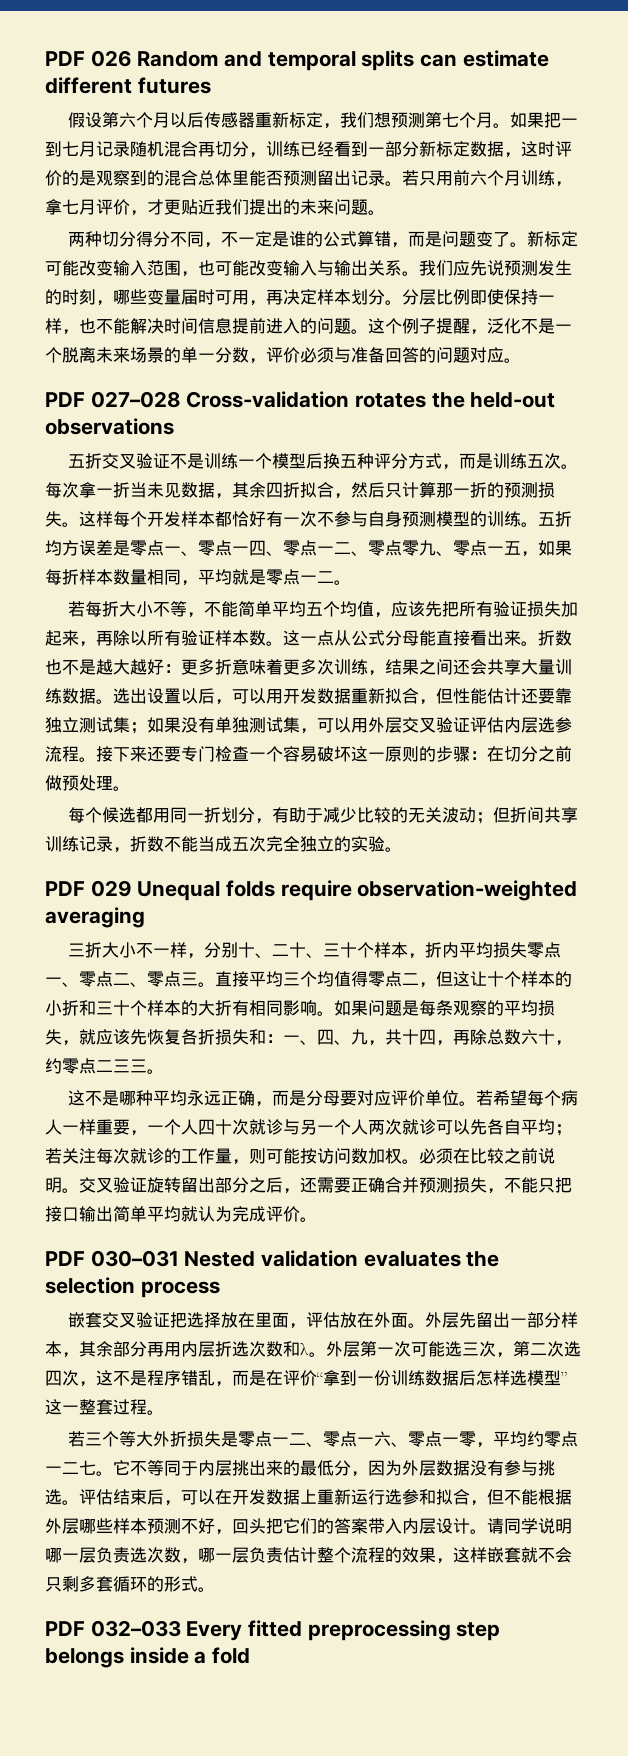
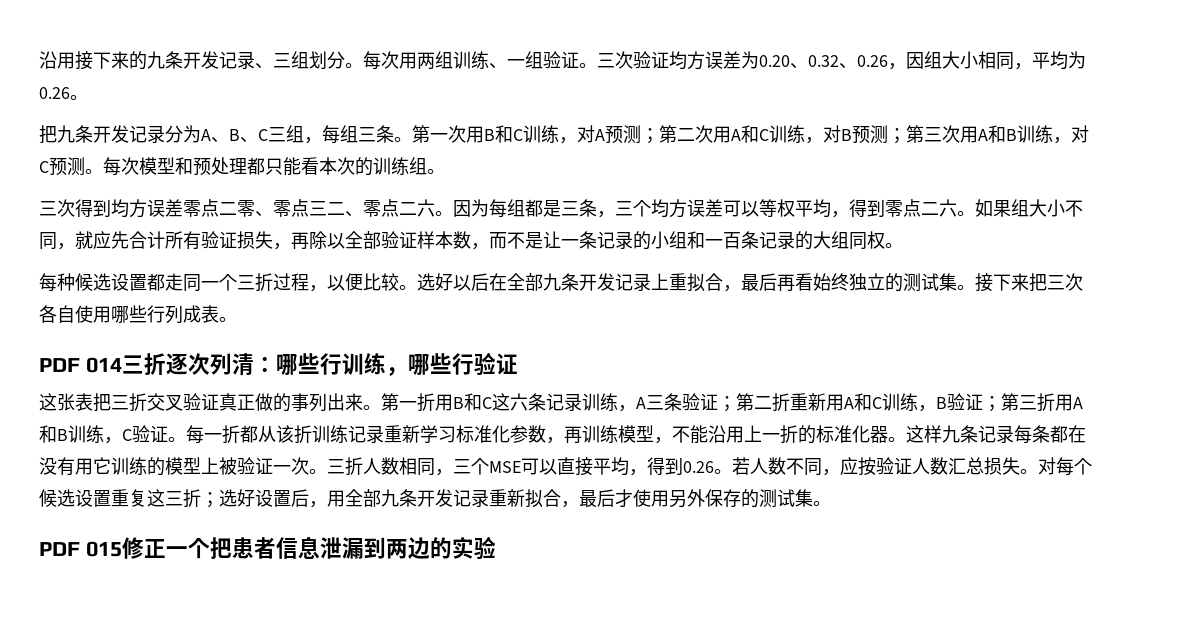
[45,50,549,71] [45,77,211,94] [67,112,578,129] [45,141,572,158] [45,170,572,187] [45,199,385,216] [67,231,578,248] [45,260,572,277] [45,289,555,306] [45,318,572,335] [45,347,521,364] [45,391,556,408] [45,418,174,435] [67,453,578,470] [45,482,555,499] [45,511,572,527] [45,540,572,557] [45,569,351,586] [67,601,459,618] PDF 026 Random and temporal splits can estimate different futures // 假设第六个月以后传感器重新标定，我们想预测第七个月。如果把一到七月记录随机混合再切分，训练已经看到一部分新标定数据，这时评价的是观察到的混合总体里能否预测留出记录。若只用前六个月训练，拿七月评价，才更贴近我们提出的未来问题。 // 两种切分得分不同，不一定是谁的公式算错，而是问题变了。新标定可能改变输入范围，也可能改变输入与输出关系。我们应先说预测发生的时刻，哪些变量届时可用，再决定样本划分。分层比例即使保持一样，也不能解决时间信息提前进入的问题。这个例子提醒，泛化不是一个脱离未来场景的单一分数，评价必须与准备回答的问题对应。 // PDF 027–028 Cross-validation rotates the held-out observations // 五折交叉验证不是训练一个模型后换五种评分方式，而是训练五次。每次拿一折当未见数据，其余四折拟合，然后只计算那一折的预测损失。这样每个开发样本都恰好有一次不参与自身预测模型的训练。五折均方误差是零点一、零点一四、零点一二、零点零九、零点一五，如果每折样本数量相同，平均就是零点一二。 // 若每折大小不等，不能简单平均五个均值，应该先把 -> [39,51,1086,70] [39,87,88,100] [39,125,1089,144] [39,157,445,176] [39,199,1083,218] [39,231,165,250] 沿用接下来的九条开发记录、三组划分。每次用两组训练、一组验证。三次验证均方误差为0.20、0.32、0.26，因组大小相同，平均为0.26。 // 把九条开发记录分为A、B、C三组，每组三条。第一次用B和C训练，对A预测；第二次用A和C训练，对B预测；第三次用A和B训练，对C预测。每次模型和预处理都只能看本次的训练组。 // 三次得到均方误差零点二零、零点三二、零点二六。因为每组都是三条，三个均方误差可以等权平均，得到零点二六。如果组大小不同，就应先合计
[560,601,578,617] [45,630,79,646] 加起来 -> (273, 240) none
[147,630,181,646] 所有 -> [345,231,381,249] 全部
[266,630,572,646] [45,659,572,676] [45,688,572,705] [45,717,572,734] [45,746,572,762] [45,775,130,791] [67,807,578,824] [45,836,402,853] [45,880,578,901] [45,907,145,928] [67,942,561,959] [45,971,572,988] [45,1000,555,1016] [45,1029,572,1046] [45,1058,164,1074] [67,1090,578,1107] [45,1119,572,1136] [45,1148,555,1165] [45,1177,572,1194] [45,1206,317,1222] [45,1250,500,1267] [45,1277,220,1298] [67,1312,578,1329] [45,1341,581,1358] [45,1370,567,1387] [45,1399,164,1415] [67,1431,578,1448] [45,1460,555,1477] [45,1489,572,1506] [45,1518,572,1535] [45,1547,572,1564] [45,1576,215,1592] [45,1620,501,1641] [45,1647,251,1668] 。这一点从公式分母能直接看出来。折数也不是越大越好：更多折意味着更多次训练，结果之间还会共享大量训练数据。选出设置以后，可以用开发数据重新拟合，但性能估计还要靠独立测试集；如果没有单独测试集，可以用外层交叉验证评估内层选参流程。接下来还要专门检查一个容易破坏这一原则的步骤：在切分之前做预处理。 // 每个候选都用同一折划分，有助于减少比较的无关波动；但折间共享训练记录，折数不能当成五次完全独立的实验。 // PDF 029 Unequal folds require observation-weighted averaging // 三折大小不一样，分别十、二十、三十个样本，折内平均损失零点一、零点二、零点三。直接平均三个均值得零点二，但这让十个样本的小折和三十个样本的大折有相同影响。如果问题是每条观察的平均损失，就应该先恢复各折损失和：一、四、九，共十四，再除总数六十，约零点二三三。 // 这不是哪种平均永远正确，而是分母要对应评价单位。若希望每个病人一样重要，一个人四十次就诊与另一个人两次就诊可以先各自平均；若关注每次就诊的工作量，则可能按访问数加权。必须在比较之前说明。交叉验证旋转留出部分之后，还需要正确合并预测损失，不能只把接口输出简单平均就认为完成评价。 // PDF 030–031 Nested validation evaluates the selection process // 嵌套交叉验证把选择放在里面，评估放在外面。外层先留出一部分样本，其余部分再用内层折选次数和λ。外层第一次可能选三次，第二次选四次，这不是程序错乱，而是在评价“拿到一份训练数据后怎样选模型”这一整套过程。 // 若三个等大外折损失是零点一二、零点一六、零点一零，平均约零点一二七。它不等同于内层挑出来的最低分，因为外层数据没有参与挑选。评估结束后，可以在开发数据上重新运行选参和拟合，但不能根据外层哪些样本预测不好，回头把它们的答案带入内层设计。请同学说明哪一层负责选次数，哪一层负责估计整个流程的效果，这样嵌套就不会只剩多套循环的形式。 // PDF 032–033 Every fitted preprocessing step belongs inside a fold -> [471,231,903,250] [39,273,1083,292] [39,305,237,324] [39,352,518,376] [39,393,1083,412] [39,425,1086,444] [39,457,1092,476] [39,489,831,508] [39,536,496,559] ，而不是让一条记录的小组和一百条记录的大组同权。 // 每种候选设置都走同一个三折过程，以便比较。选好以后在全部九条开发记录上重拟合，最后再看始终独立的测试集。接下来把三次各自使用哪些行列成表。 // PDF 014三折逐次列清：哪些行训练，哪些行验证 // 这张表把三折交叉验证真正做的事列出来。第一折用B和C这六条记录训练，A三条验证；第二折重新用A和C训练，B验证；第三折用A和B训练，C验证。每一折都从该折训练记录重新学习标准化参数，再训练模型，不能沿用上一折的标准化器。这样九条记录每条都在没有用它训练的模型上被验证一次。三折人数相同，三个MSE可以直接平均，得到0.26。若人数不同，应按验证人数汇总损失。对每个候选设置重复这三折；选好设置后，用全部九条开发记录重新拟合，最后才使用另外保存的测试集。 // PDF 015修正一个把患者信息泄漏到两边的实验

